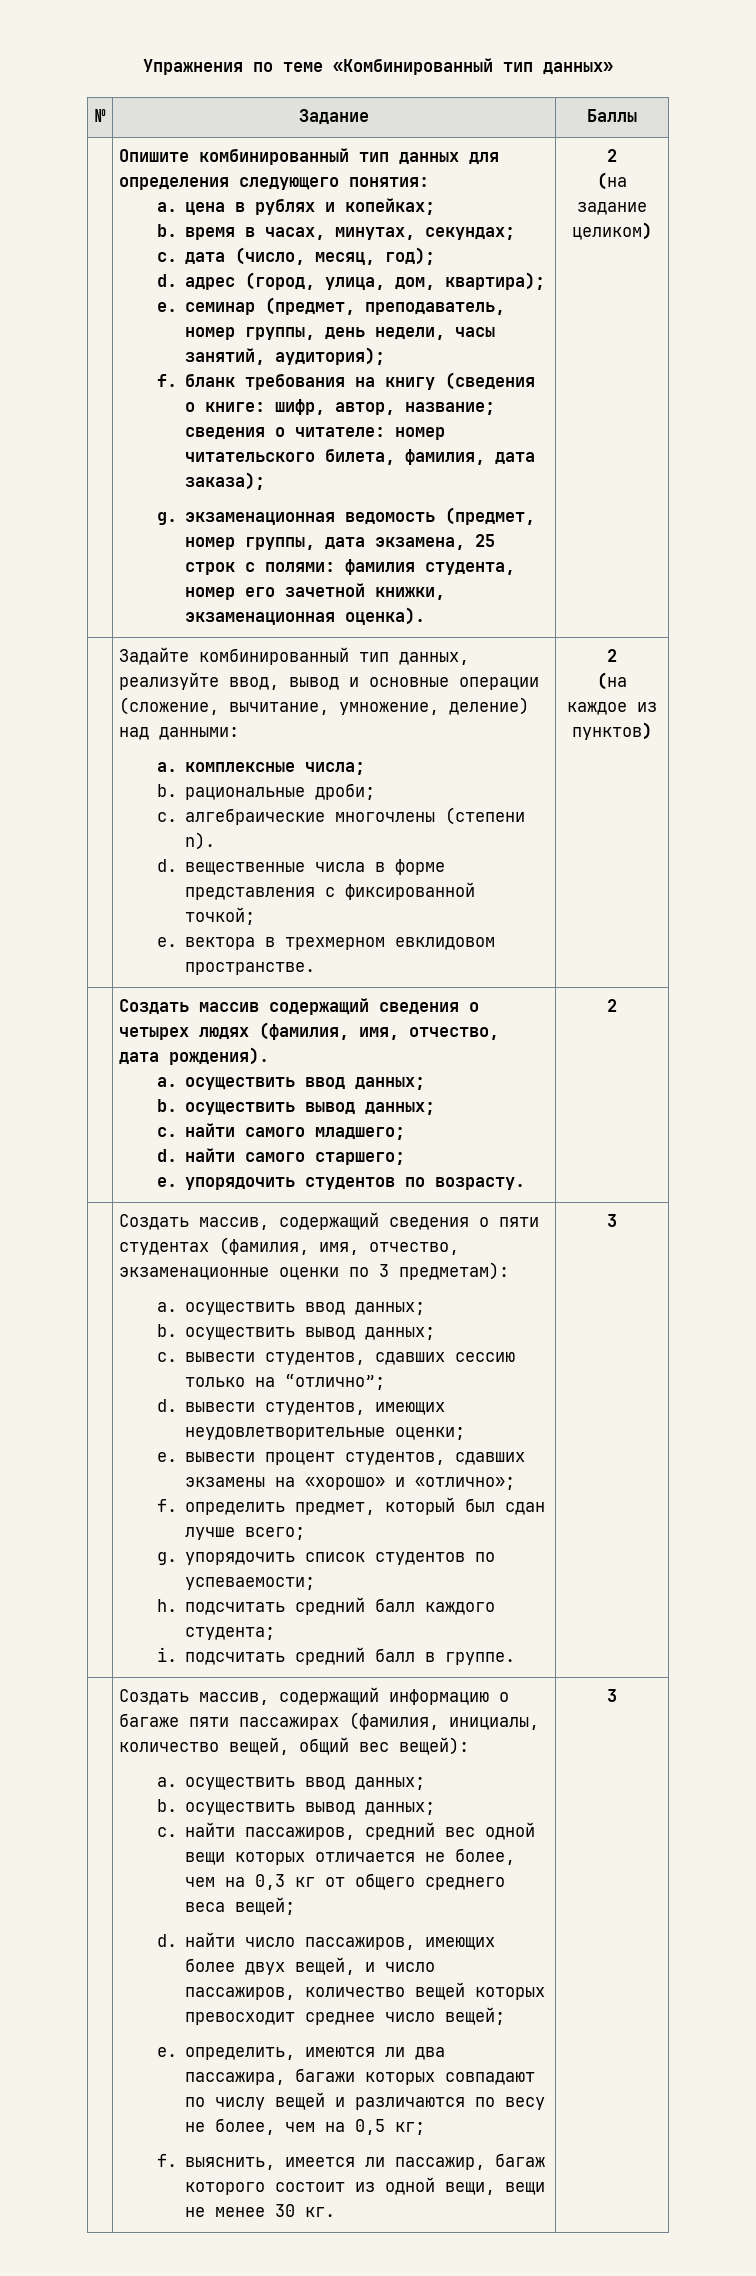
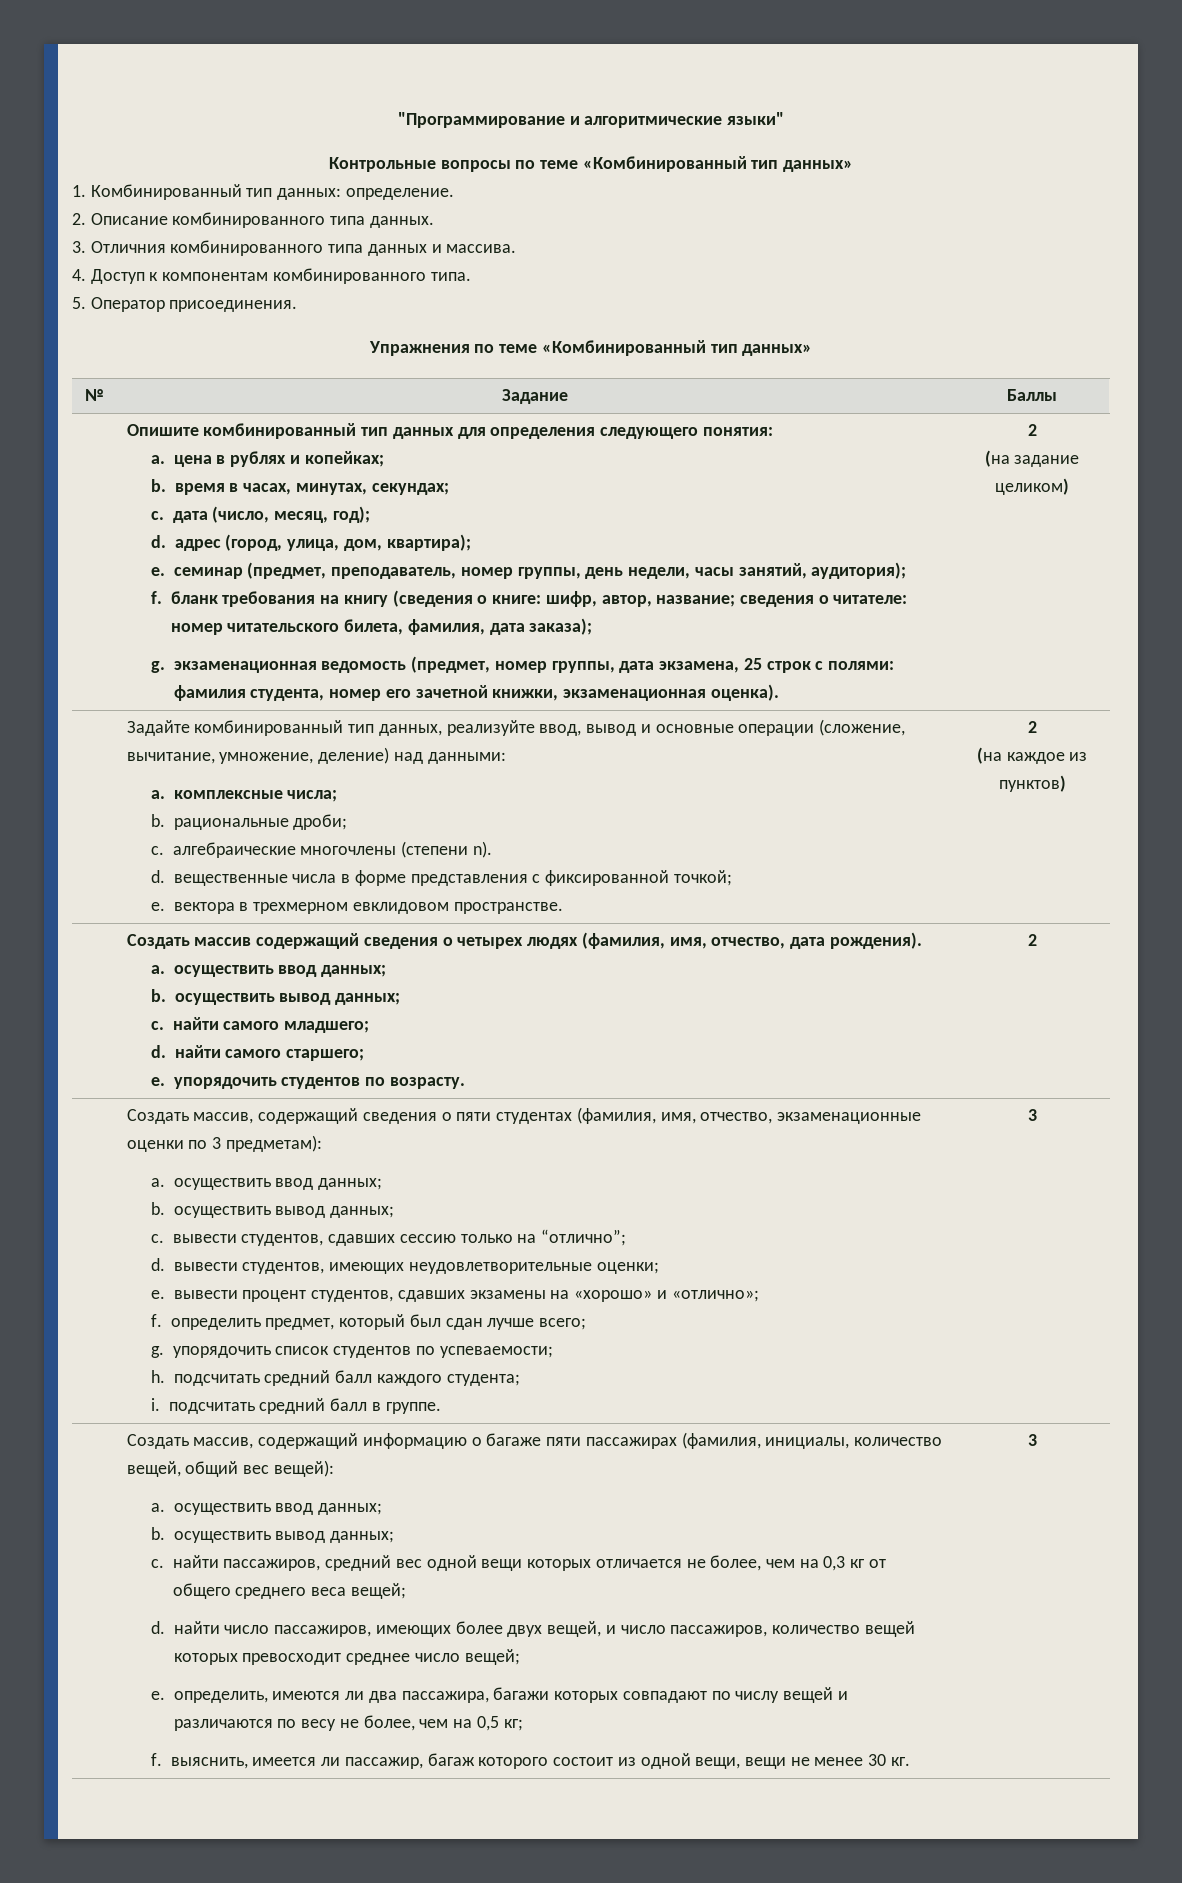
(143, 67) none -> [397,112,785,128] [328,156,854,172] [72,184,454,200] [72,212,434,228] [72,240,517,256] [72,268,471,284] [72,297,298,312] "Программирование и алгоритмические языки" // Контрольные вопросы по теме «Комбинированный тип данных» // 1. Комбинированный тип данных: определение. // 2. Описание комбинированного типа данных. // 3. Отличния комбинированного типа данных и массива. // 4. Доступ к компонентам комбинированного типа. // 5. Оператор присоединения. //

